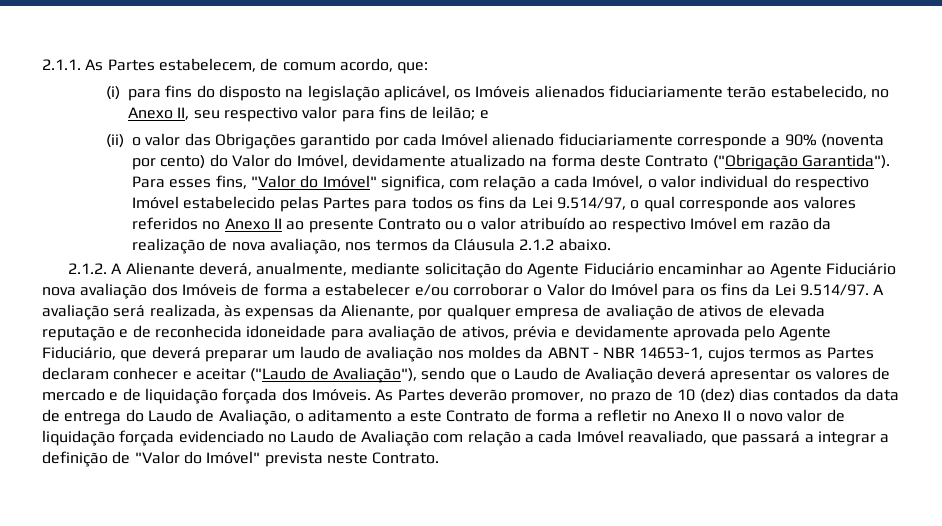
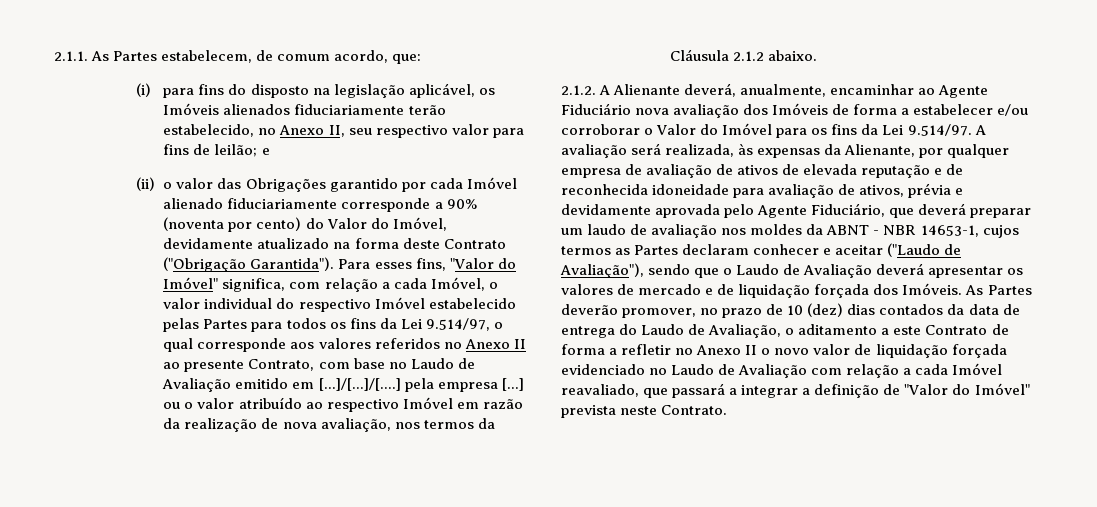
[377,218,441,230] Contrato -> [248,358,475,371] [162,378,524,392] Contrato, com base no Laudo de Avaliação emitido em [...]/[...]/[....] pela empresa [...]
[351,262,654,278] mediante solicitação do Agente Fiduciário -> (827, 90) none

